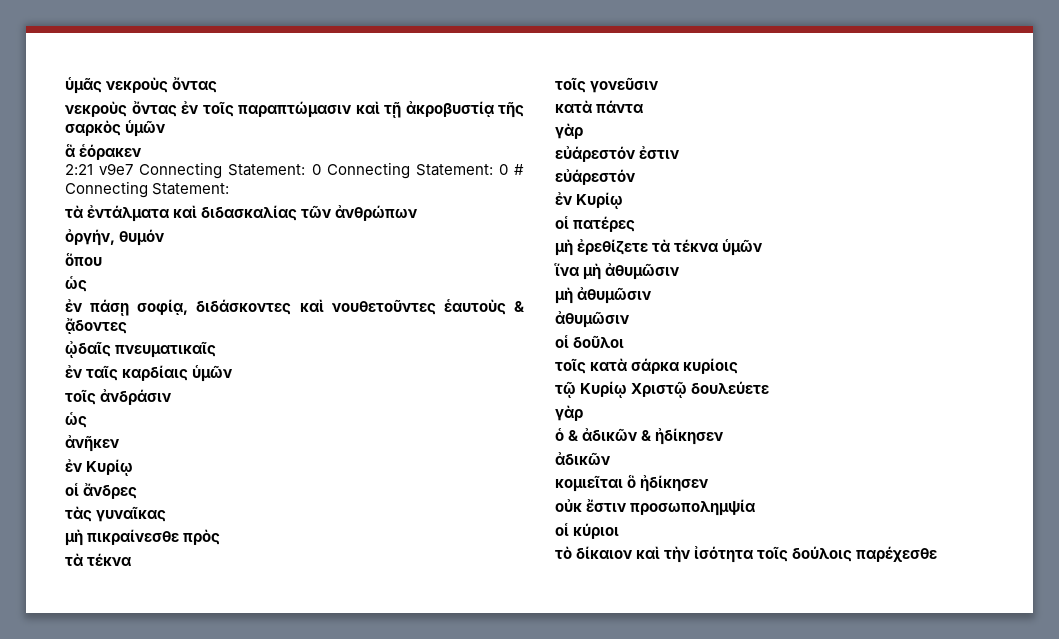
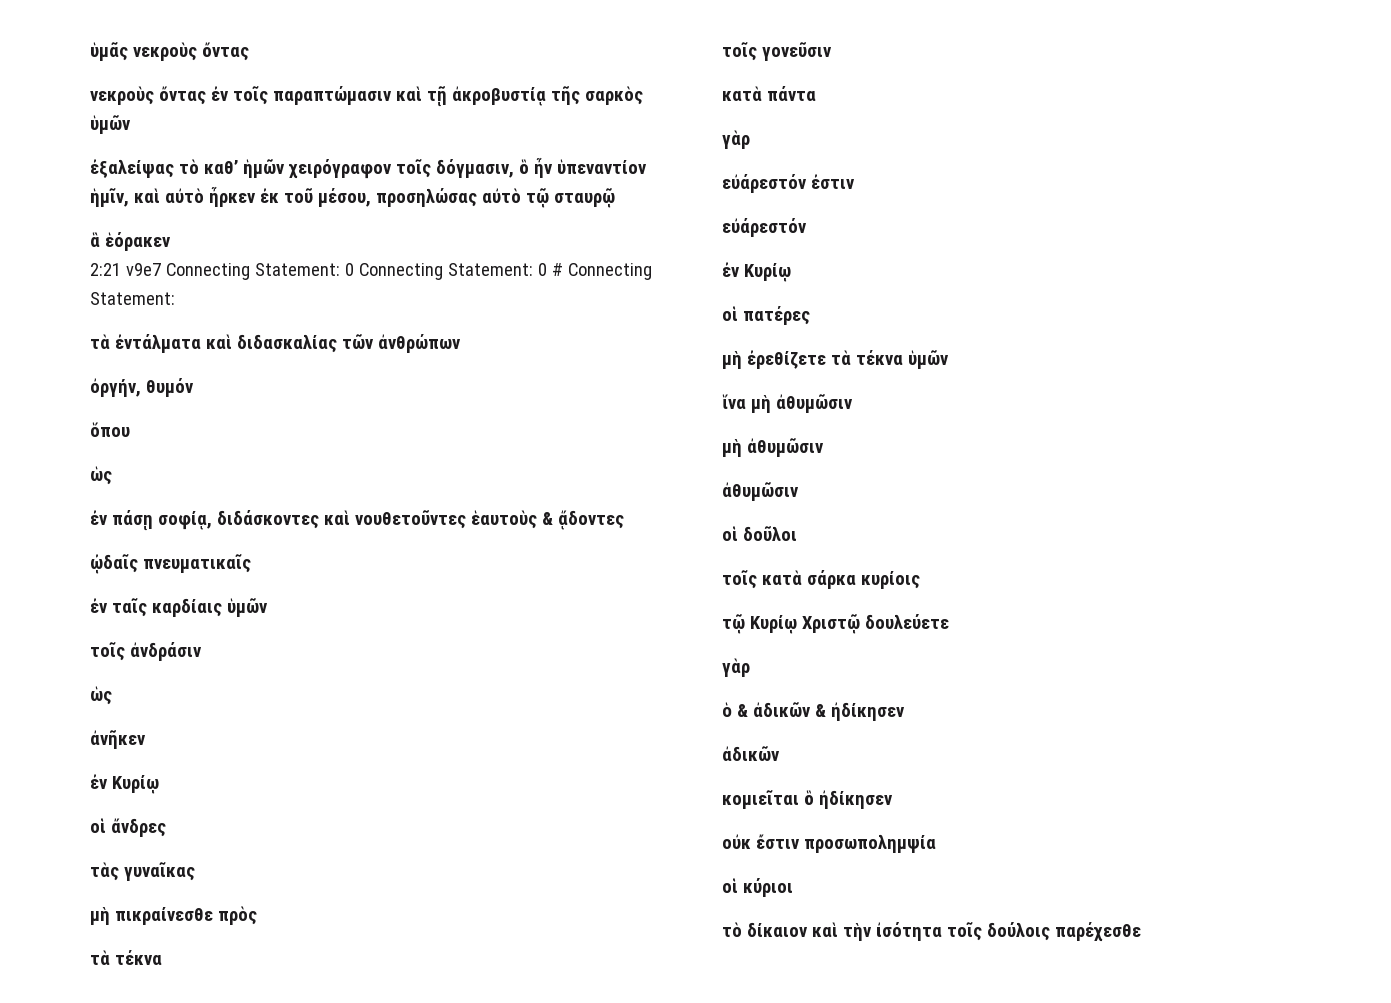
(166, 128) none -> [90,157,647,179] [90,186,615,208] // ἐξαλείψας τὸ καθ’ ἡμῶν χειρόγραφον τοῖς δόγμασιν, ὃ ἦν ὑπεναντίον ἡμῖν, καὶ αὐτὸ ἦρκεν ἐκ τοῦ μέσου, προσηλώσας αὐτὸ τῷ σταυρῷ

